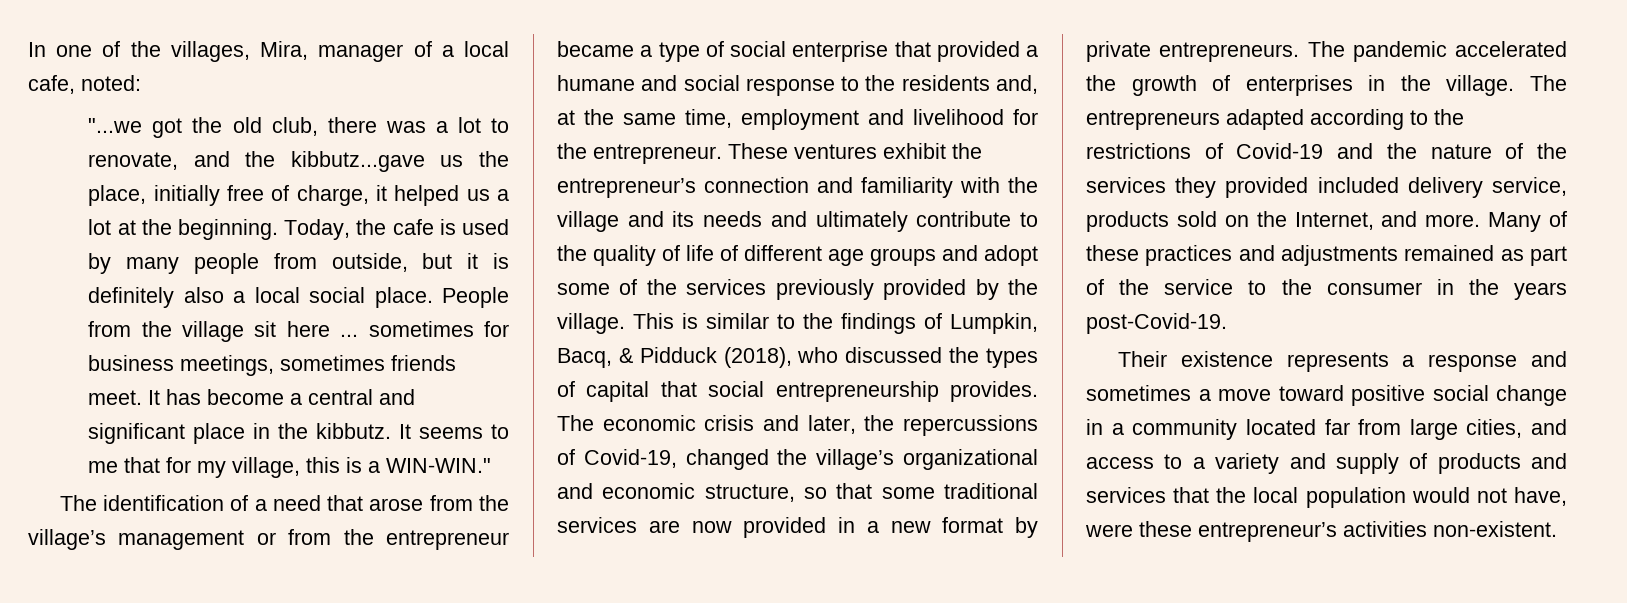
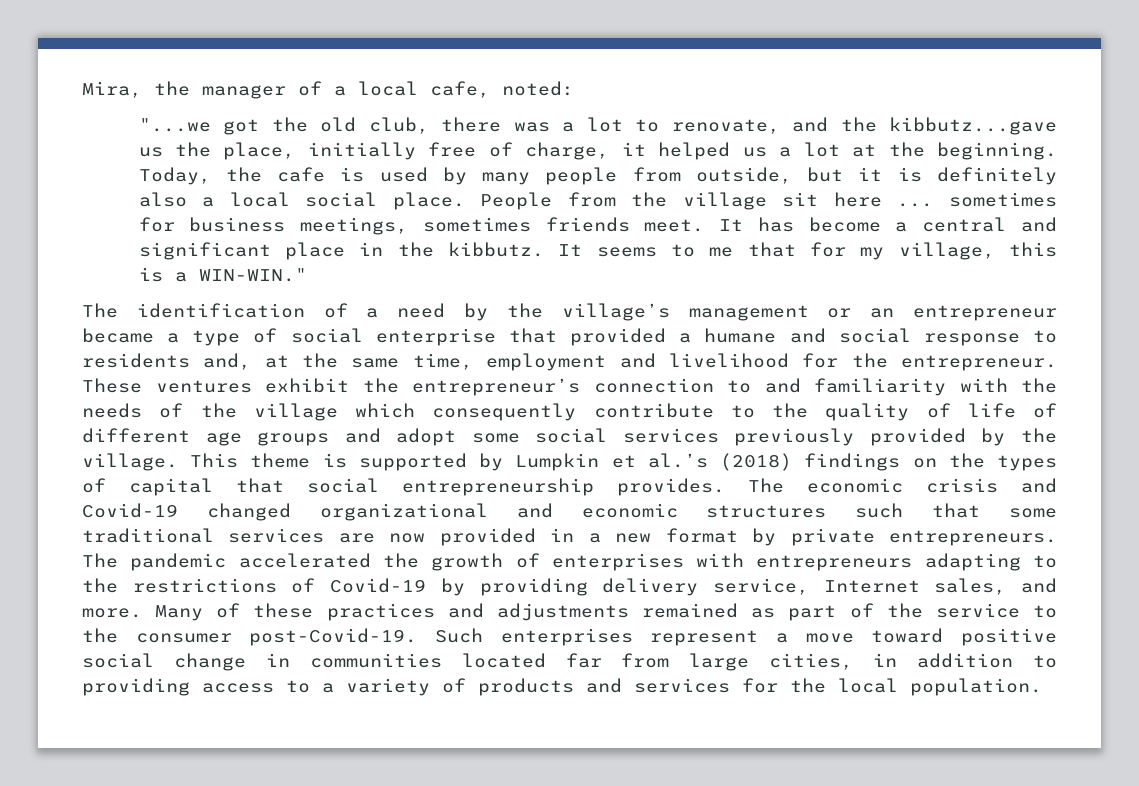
[28,41,309,62] In one of the villages, Mira, -> [82,81,190,98] Mira, the
[327,495,473,511] that arose from -> [464,303,489,321] by
[288,529,374,545] from the -> [870,308,895,318] an
[865,75,896,91] the -> (1058, 336) none
(809, 185) none -> [727,380,751,393] to
[557,211,908,232] village and its needs and ultimately -> [82,403,577,421] needs of the village which consequently
[619,279,677,295] of the -> [535,428,608,443] social
[682,313,1038,334] [557,347,943,368] is similar to the findings of Lumpkin, Bacq, & Pidduck (2018), who discussed -> [250,453,937,471] theme is supported by Lumpkin et al.’s (2018) findings on
[807,415,1038,436] [557,449,895,470] later, the repercussions of Covid-19, changed the village’s -> [82,503,291,521] Covid-19 changed
[704,484,827,502] structure, so -> [706,503,904,518] structures such
[1368,75,1567,96] [1086,109,1404,130] in the village. The entrepreneurs adapted according -> [696,553,1021,571] with entrepreneurs adapting
[1337,143,1567,159] [1086,177,1567,198] [1086,211,1374,232] and the nature of the services they provided included delivery service, products sold on the Internet, -> [440,578,1007,596] by providing delivery service, Internet sales,
[1436,279,1567,300] [1086,313,1227,334] [1117,351,1567,372] [1086,385,1191,401] in the years post-Covid-19. // Their existence represents a response and sometimes -> [249,628,759,646] post-Covid-19. Such enterprises represent
[1111,419,1238,440] a community -> [309,653,442,668] communities
[1531,419,1567,435] and -> [873,653,1057,668] [82,678,190,696] in addition to providing
[1289,453,1399,474] and supply -> (430, 687) none
[1173,487,1210,503] that -> [742,678,778,693] for
[1305,487,1567,508] [1085,521,1557,542] population would not have, were these entrepreneur’s activities non-existent. -> [910,678,1042,696] population.

